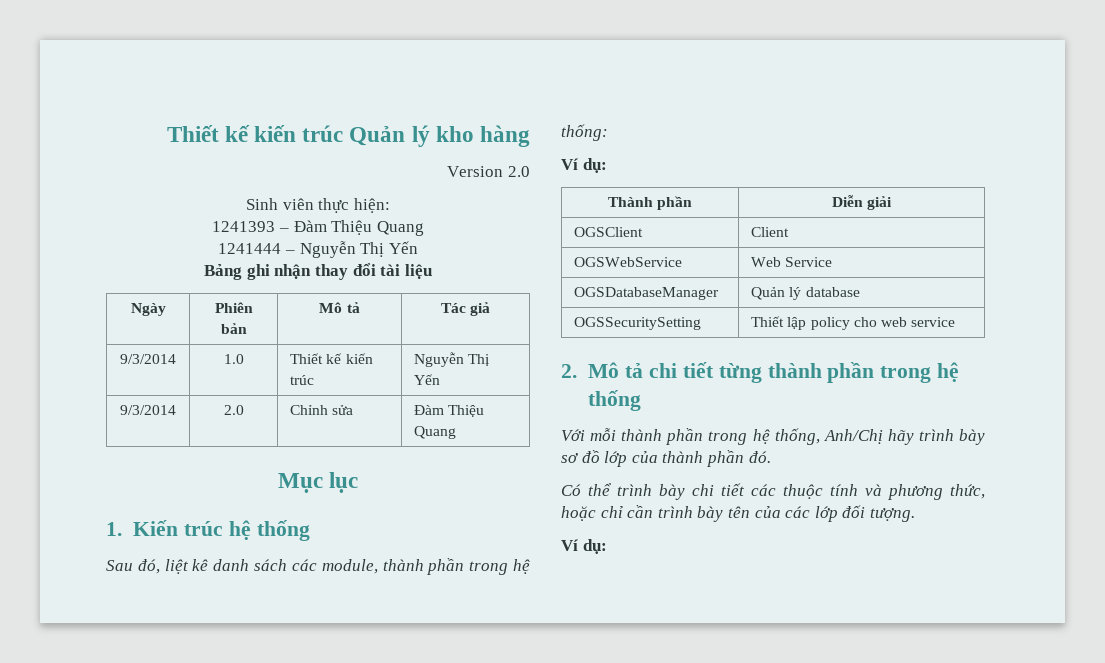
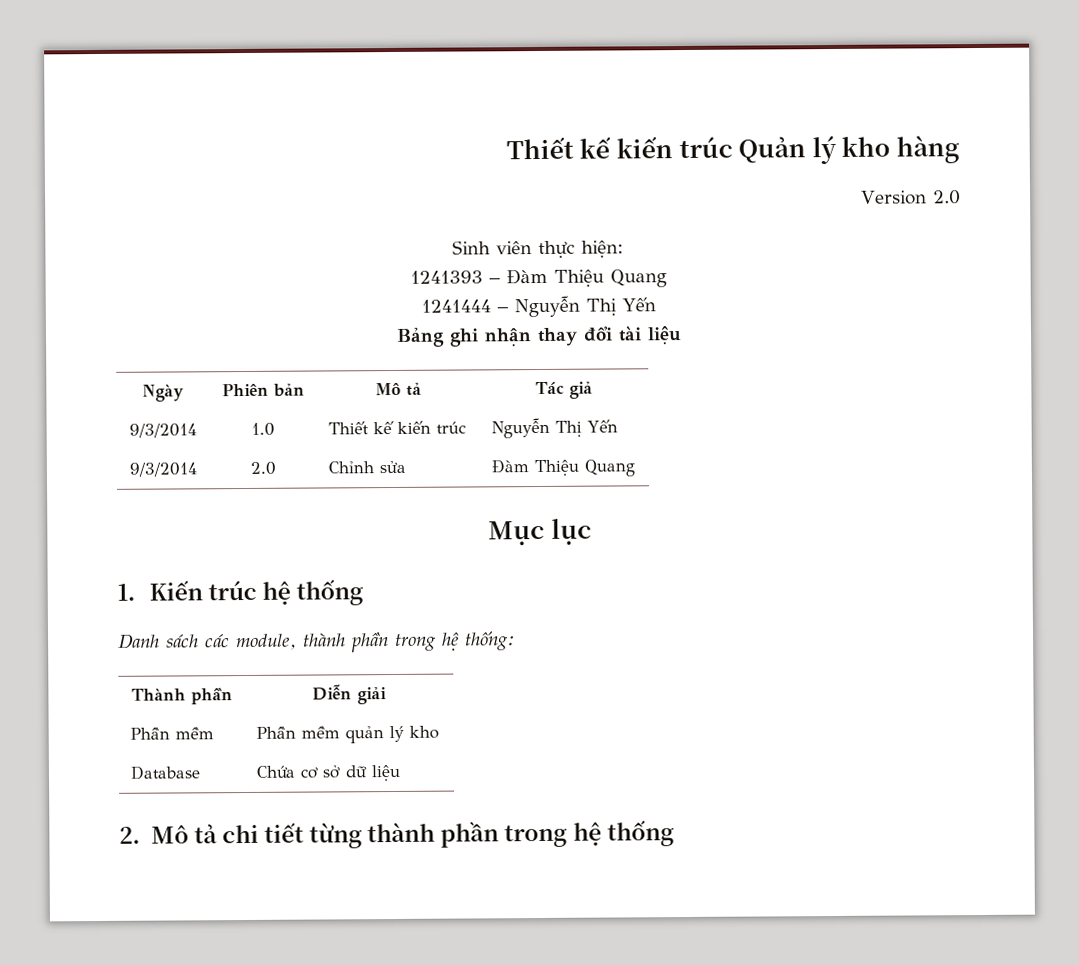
[106,559,250,574] Sau đó, liệt kê danh -> [118,633,160,649] Danh
[561,158,607,173] // Ví dụ: -> (516, 641) none
[574,227,644,237] [751,227,790,237] [574,257,683,267] [751,257,833,267] [574,287,720,300] [751,287,860,300] [574,317,702,330] [751,316,956,330] OGSClient | Client // OGSWebService | Web Service // OGSDatabaseManager | Quản lý database // OGSSecuritySetting | Thiết lập policy cho web service -> [130,726,215,740] [256,725,440,744] [130,765,202,780] [256,764,402,782] Phần mềm | Phần mềm quản lý kho // Database | Chứa cơ sở dữ liệu
[561,428,985,445] [561,450,771,467] [561,483,985,500] [561,505,915,522] [561,539,607,554] // Với mỗi thành phần trong hệ thống, Anh/Chị hãy trình bày sơ đồ lớp của thành phần đó. // Có thể trình bày chi tiết các thuộc tính và phương thức, hoặc chỉ cần trình bày tên của các lớp đối tượng. // Ví dụ: -> (674, 833) none

